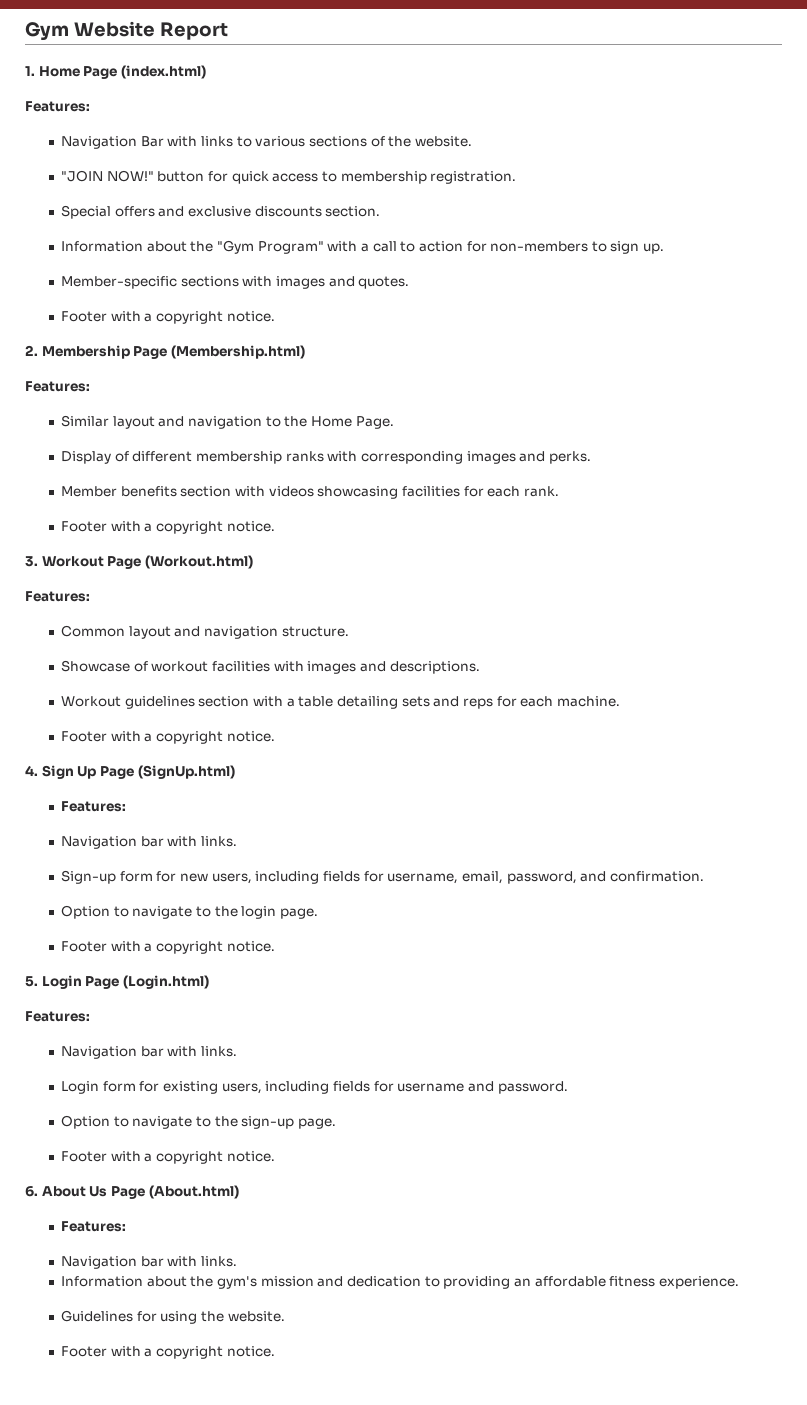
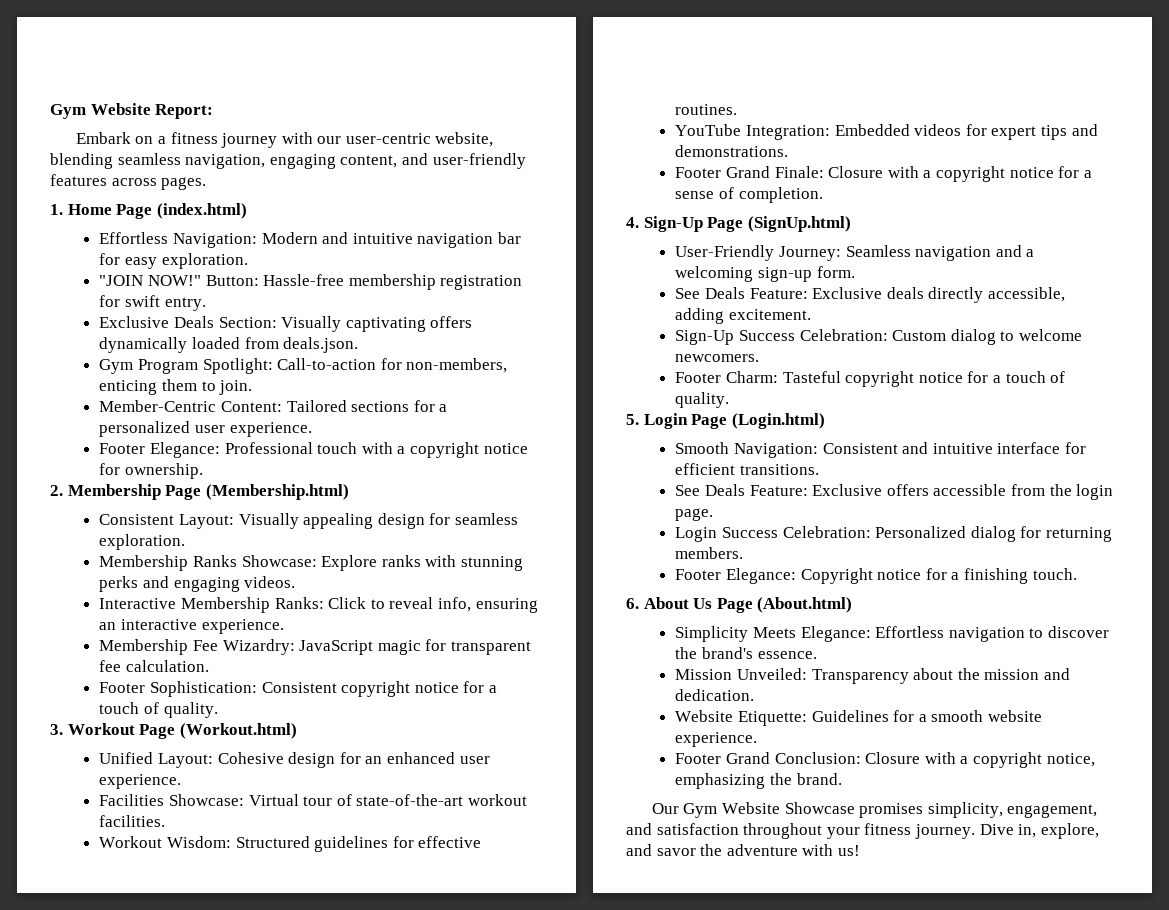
[25,21,228,41] [25,65,206,79] [25,101,90,112] [61,136,472,149] [61,170,517,184] [61,205,381,219] [61,240,665,254] [61,276,410,289] [61,311,275,324] [25,345,305,359] [25,381,90,392] [61,415,394,429] [61,451,591,464] [61,486,559,499] [61,521,275,534] [25,555,253,569] [25,591,90,602] [61,625,349,639] [61,660,480,674] [61,696,620,709] [61,731,275,744] Gym Website Report // 1. Home Page (index.html) // Features: // Navigation Bar with links to various sections of the website. // "JOIN NOW!" button for quick access to membership registration. // Special offers and exclusive discounts section. // Information about the "Gym Program" with a call to action for non-members to sign up. // Member-specific sections with images and quotes. // Footer with a copyright notice. // 2. Membership Page (Membership.html) // Features: // Similar layout and navigation to the Home Page. // Display of different membership ranks with corresponding images and perks. // Member benefits section with videos showcasing facilities for each rank. // Footer with a copyright notice. // 3. Workout Page (Workout.html) // Features: // Common layout and navigation structure. // Showcase of workout facilities with images and descriptions. // Workout guidelines section with a table detailing sets and reps for each machine. // Footer with a copyright notice. -> [50,103,214,119] [75,132,494,148] [50,153,526,169] [50,174,207,190] [50,203,247,219] [99,232,521,248] [99,253,248,269] [99,274,523,290] [99,295,206,311] [99,316,473,332] [99,337,359,353] [99,358,508,374] [99,379,253,395] [99,400,448,412] [99,421,312,437] [99,442,528,458] [99,463,204,479] [50,484,349,500] [99,513,518,529] [99,534,186,550] [99,555,523,571] [99,576,296,592] [99,597,538,613] [99,619,284,634] [99,639,531,655] [99,660,210,672] [99,681,497,697] [99,702,218,718] [50,723,297,739] [99,752,490,768] [99,774,182,789] [99,794,527,806] [99,815,166,827] [99,836,482,852] [675,104,738,115] [675,124,1098,140] [675,145,789,157] [675,166,1092,182] [675,187,823,203] Gym Website Report: // Embark on a fitness journey with our user-centric website, blending seamless navigation, engaging content, and user-friendly features across pages. // 1. Home Page (index.html) // Effortless Navigation: Modern and intuitive navigation bar for easy exploration. // "JOIN NOW!" Button: Hassle-free membership registration for swift entry. // Exclusive Deals Section: Visually captivating offers dynamically loaded from deals.json. // Gym Program Spotlight: Call-to-action for non-members, enticing them to join. // Member-Centric Content: Tailored sections for a personalized user experience. // Footer Elegance: Professional touch with a copyright notice for ownership. // 2. Membership Page (Membership.html) // Consistent Layout: Visually appealing design for seamless exploration. // Membership Ranks Showcase: Explore ranks with stunning perks and engaging videos. // Interactive Membership Ranks: Click to reveal info, ensuring an interactive experience. // Membership Fee Wizardry: JavaScript magic for transparent fee calculation. // Footer Sophistication: Consistent copyright notice for a touch of quality. // 3. Workout Page (Workout.html) // Unified Layout: Cohesive design for an enhanced user experience. // Facilities Showcase: Virtual tour of state-of-the-art workout facilities. // Workout Wisdom: Structured guidelines for effective routines. // YouTube Integration: Embedded videos for expert tips and demonstrations. // Footer Grand Finale: Closure with a copyright notice for a sense of completion.
[41,765,97,779] Sign Up -> [643,216,703,232] Sign-Up
[61,801,127,812] [61,836,237,849] [61,870,704,884] [61,905,318,919] [61,941,275,954] [25,975,209,989] [25,1011,90,1022] [61,1046,237,1059] [61,1081,568,1094] [61,1115,336,1129] [61,1151,275,1164] Features: // Navigation bar with links. // Sign-up form for new users, including fields for username, email, password, and confirmation. // Option to navigate to the login page. // Footer with a copyright notice. // 5. Login Page (Login.html) // Features: // Navigation bar with links. // Login form for existing users, including fields for username and password. // Option to navigate to the sign-up page. // Footer with a copyright notice. -> [675,245,1035,261] [675,266,855,282] [675,287,1065,303] [675,308,812,324] [675,329,1082,345] [675,354,760,362] [675,371,1066,387] [675,392,730,408] [626,413,825,429] [675,442,1086,458] [675,463,820,475] [675,484,1114,500] [675,508,714,521] [675,526,1112,542] [675,547,744,559] [675,568,1077,584] User-Friendly Journey: Seamless navigation and a welcoming sign-up form. // See Deals Feature: Exclusive deals directly accessible, adding excitement. // Sign-Up Success Celebration: Custom dialog to welcome newcomers. // Footer Charm: Tasteful copyright notice for a touch of quality. // 5. Login Page (Login.html) // Smooth Navigation: Consistent and intuitive interface for efficient transitions. // See Deals Feature: Exclusive offers accessible from the login page. // Login Success Celebration: Personalized dialog for returning members. // Footer Elegance: Copyright notice for a finishing touch.
[61,1221,127,1232] [61,1256,237,1269] [61,1276,257,1289] Features: // Navigation bar with links. // Information about the gym's -> [675,626,1109,642] [675,647,817,659] [675,668,980,684] Simplicity Meets Elegance: Effortless navigation to discover the brand's essence. // Mission Unveiled: Transparency about the
[346,1276,739,1289] [61,1310,285,1324] [61,1346,275,1359] dedication to providing an affordable fitness experience. // Guidelines for using the website. // Footer with a copyright notice. -> [675,689,755,701] [675,710,1042,726] [675,732,758,747] [675,752,1095,768] [675,773,842,789] [651,802,1098,818] [626,823,1099,839] [626,844,860,856] dedication. // Website Etiquette: Guidelines for a smooth website experience. // Footer Grand Conclusion: Closure with a copyright notice, emphasizing the brand. // Our Gym Website Showcase promises simplicity, engagement, and satisfaction throughout your fitness journey. Dive in, explore, and savor the adventure with us!

